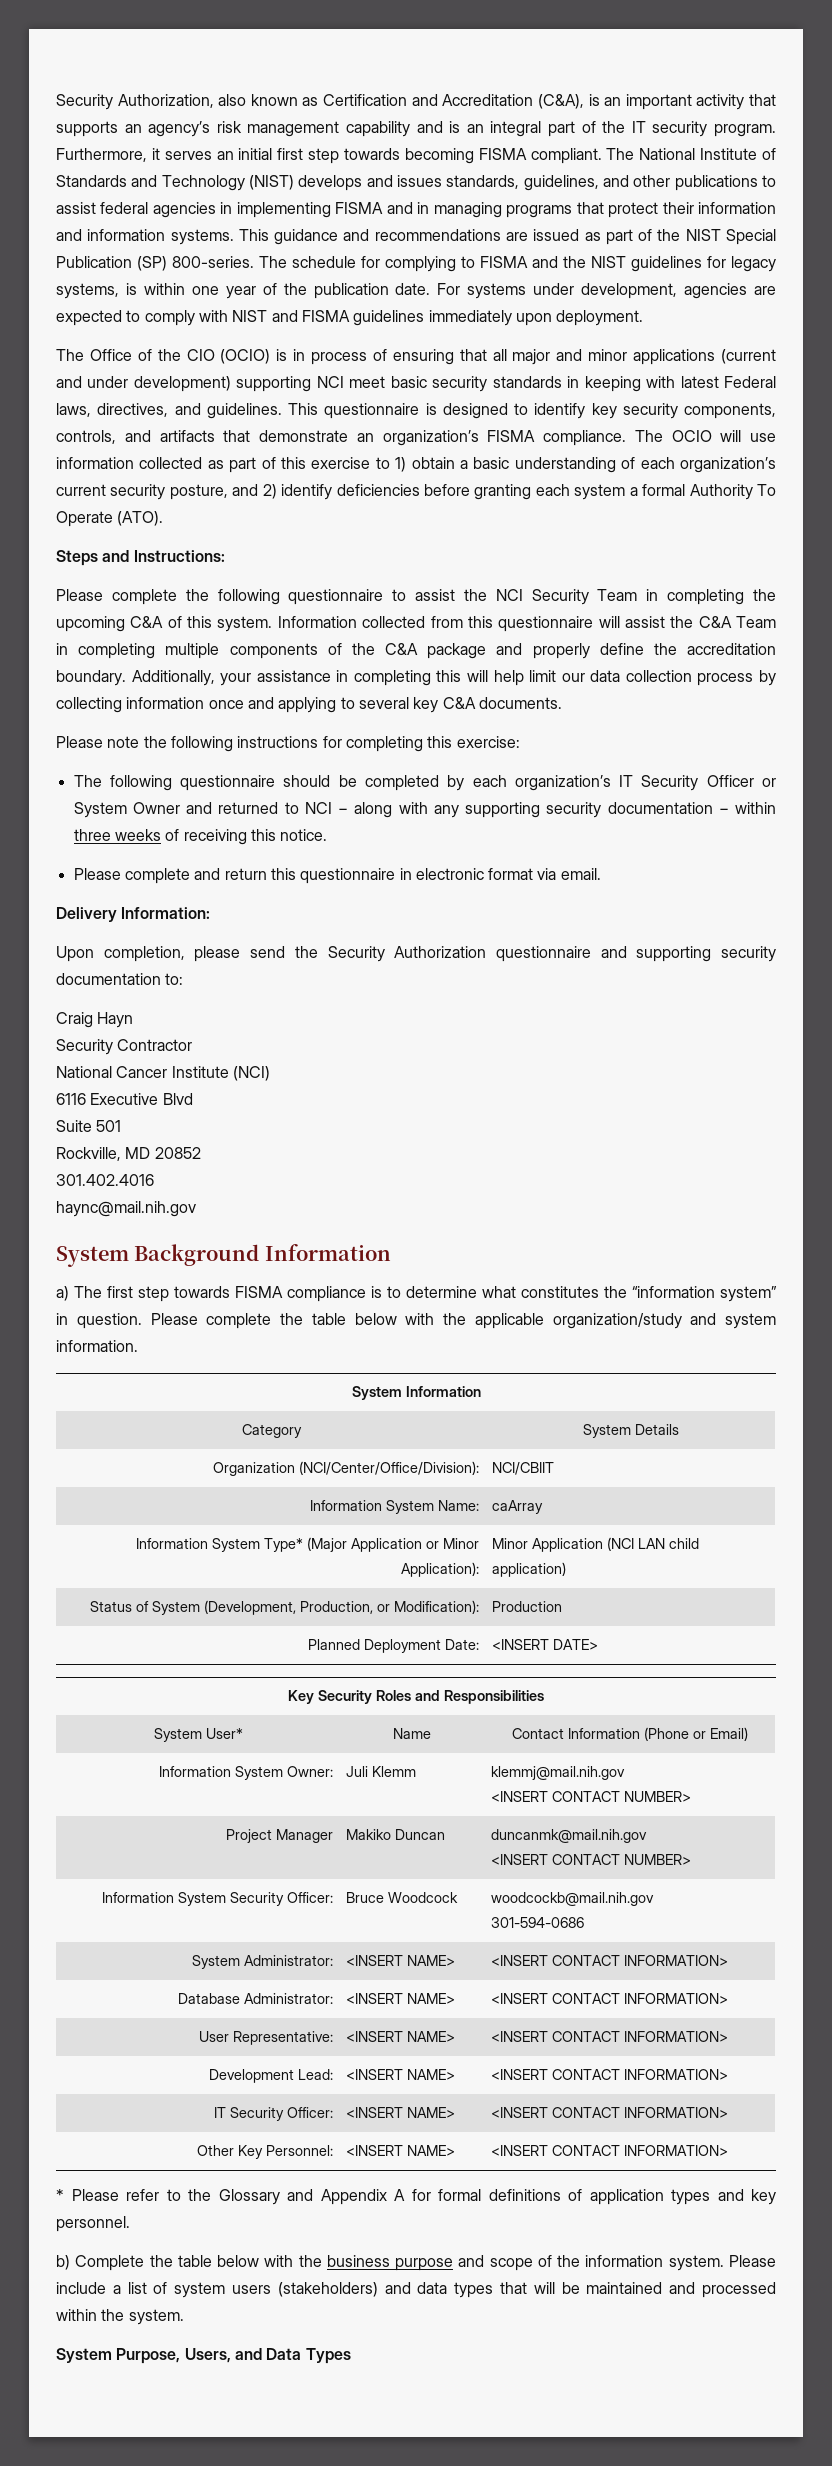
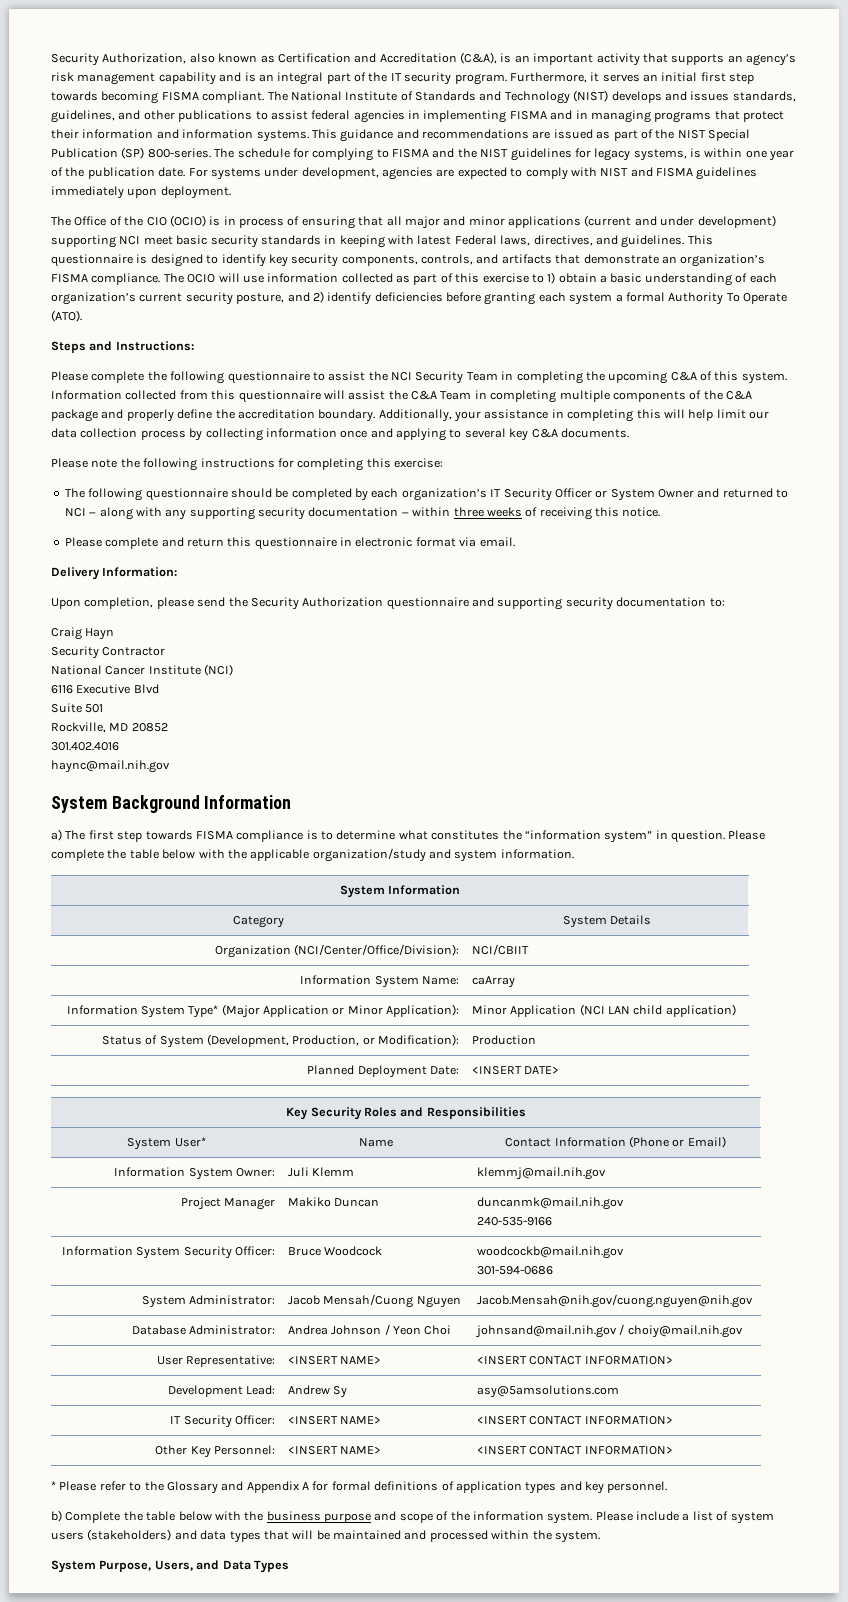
[491,1791,692,1802] // <INSERT CONTACT NUMBER> -> (606, 1173) none
[491,1854,692,1865] <INSERT CONTACT NUMBER> -> [476,1217,552,1226] 240-535-9166
[346,1955,456,1966] [491,1955,729,1966] [177,1993,333,2004] [346,1993,456,2004] [491,1993,729,2004] <INSERT NAME> | <INSERT CONTACT INFORMATION> // Database Administrator: | <INSERT NAME> | <INSERT CONTACT INFORMATION> -> [287,1294,461,1308] [476,1294,753,1308] [131,1325,276,1335] [287,1324,452,1335] [474,1324,743,1338] Jacob Mensah/Cuong Nguyen | Jacob.Mensah@nih.gov/cuong.nguyen@nih.gov // Database Administrator: | Andrea Johnson / Yeon Choi | johnsand@mail.nih.gov / choiy@mail.nih.gov
[346,2069,456,2080] [491,2069,729,2080] <INSERT NAME> | <INSERT CONTACT INFORMATION> -> [287,1385,348,1398] [476,1385,619,1398] Andrew Sy | asy@5amsolutions.com

